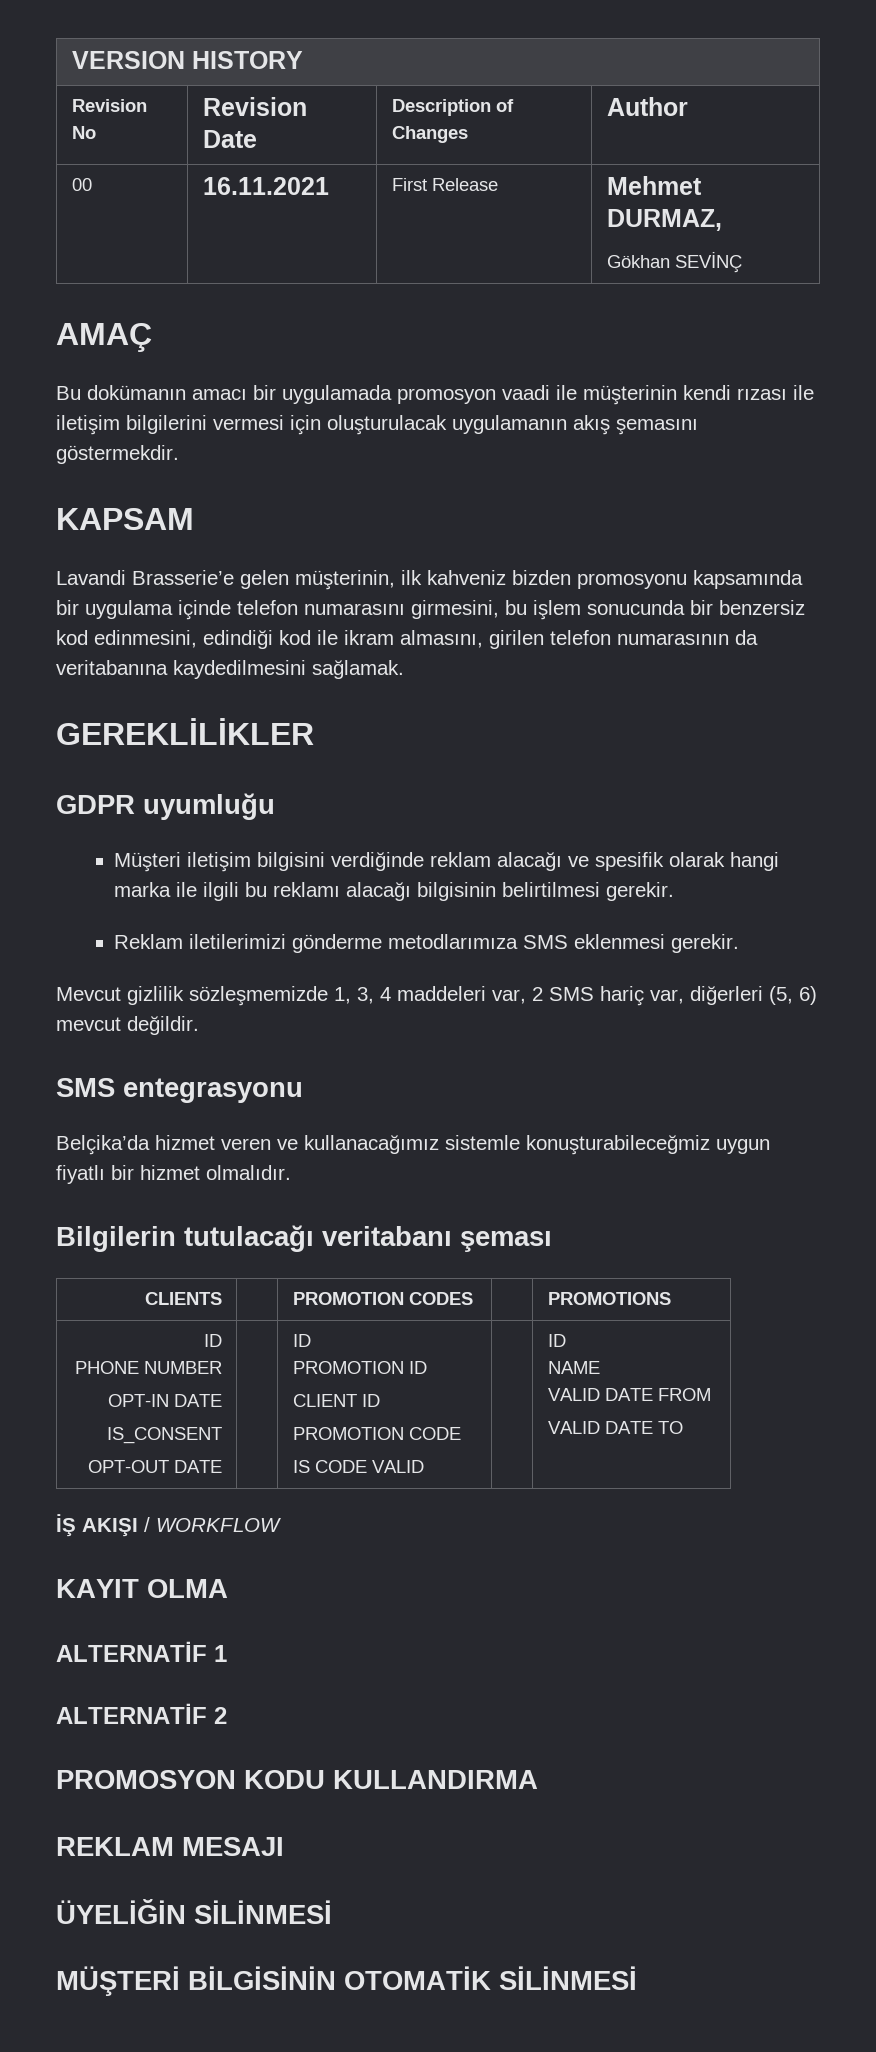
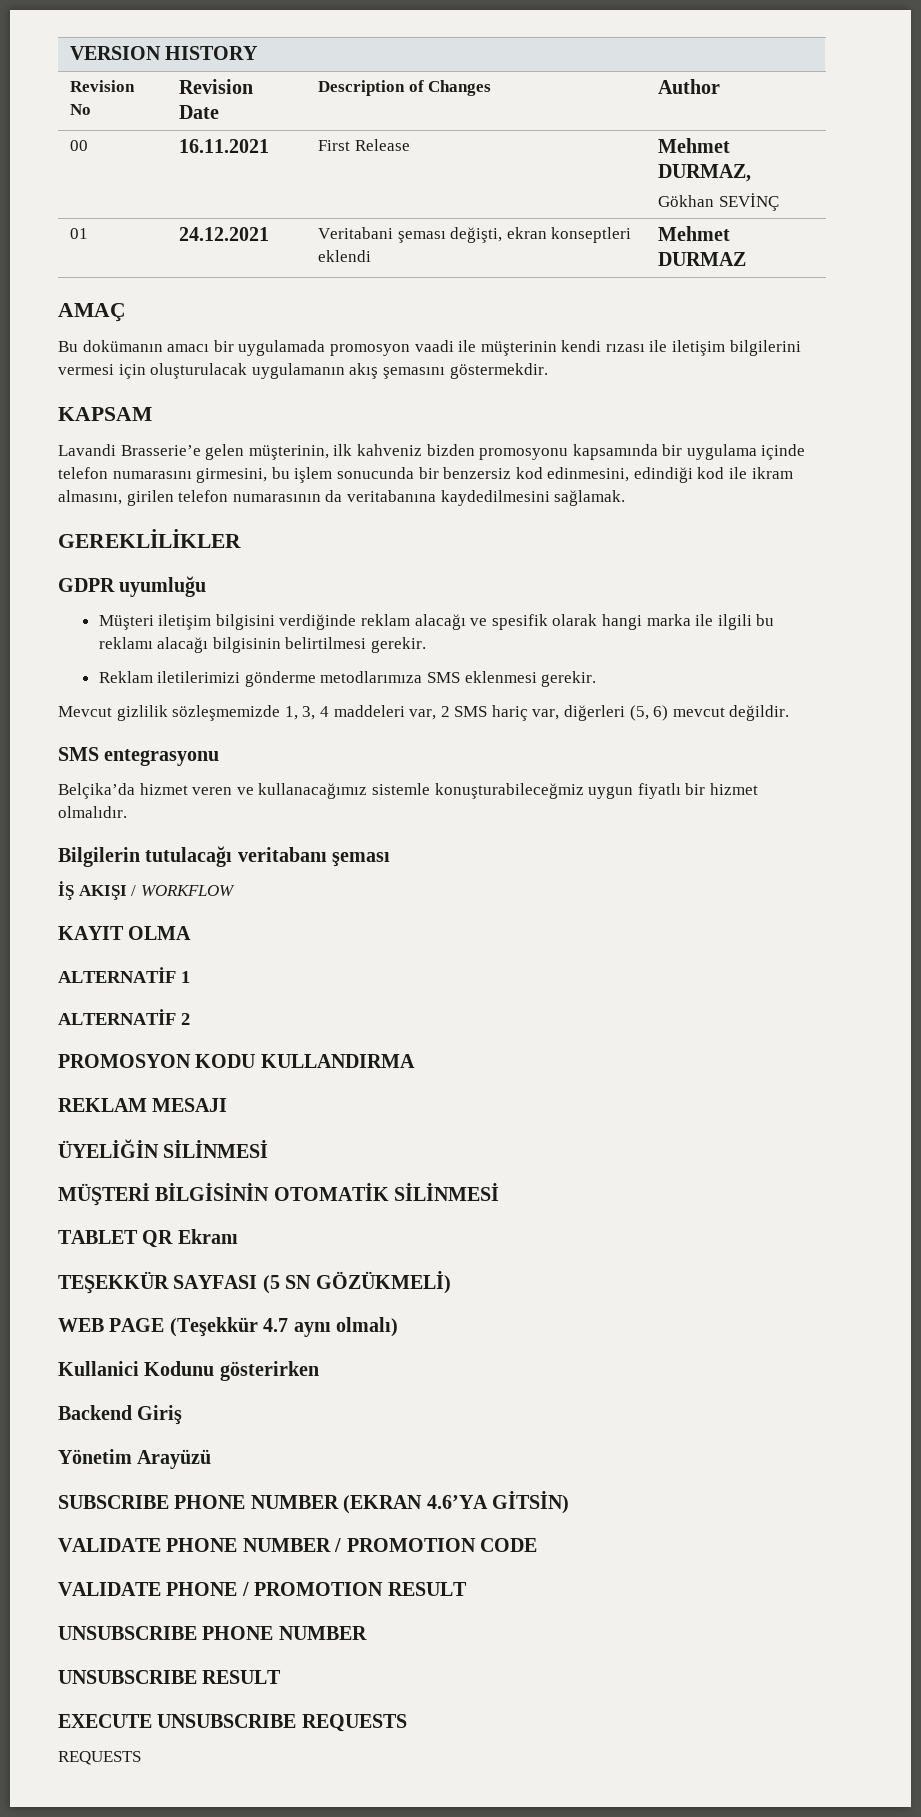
(742, 262) none -> [70,228,89,239] [179,227,270,241] [318,227,632,243] [318,250,372,262] [658,226,731,241] [658,252,747,266] // 01 | 24.12.2021 | Veritabani şeması değişti, ekran konseptleri eklendi | Mehmet DURMAZ
[144,1292,222,1305] [292,1292,473,1305] [547,1292,671,1305] [203,1334,222,1347] [74,1361,222,1374] [107,1394,222,1407] [106,1427,222,1444] [87,1460,222,1473] [292,1334,311,1347] [292,1361,427,1374] [292,1394,380,1407] [292,1427,461,1440] [292,1460,424,1473] [547,1334,566,1347] [547,1361,600,1374] [547,1388,711,1401] [547,1421,683,1434] // CLIENTS | | PROMOTION CODES | | PROMOTIONS // ID // PHONE NUMBER // OPT-IN DATE // IS_CONSENT // OPT-OUT DATE | | ID // PROMOTION ID // CLIENT ID // PROMOTION CODE // IS CODE VALID | | ID // NAME // VALID DATE FROM // VALID DATE TO -> (391, 859) none
(637, 1978) none -> [58,1229,238,1248] [58,1271,451,1294] [58,1317,398,1337] [58,1361,319,1381] [58,1405,183,1425] [58,1449,212,1469] [58,1491,569,1514] [58,1538,537,1552] [58,1582,467,1596] [58,1626,367,1640] [58,1670,282,1684] [58,1714,407,1732] [58,1751,141,1765] // TABLET QR Ekranı // TEŞEKKÜR SAYFASI (5 SN GÖZÜKMELİ) // WEB PAGE (Teşekkür 4.7 aynı olmalı) // Kullanici Kodunu gösterirken // Backend Giriş // Yönetim Arayüzü // SUBSCRIBE PHONE NUMBER (EKRAN 4.6’YA GİTSİN) // VALIDATE PHONE NUMBER / PROMOTION CODE // VALIDATE PHONE / PROMOTION RESULT // UNSUBSCRIBE PHONE NUMBER // UNSUBSCRIBE RESULT // EXECUTE UNSUBSCRIBE REQUESTS // REQUESTS

